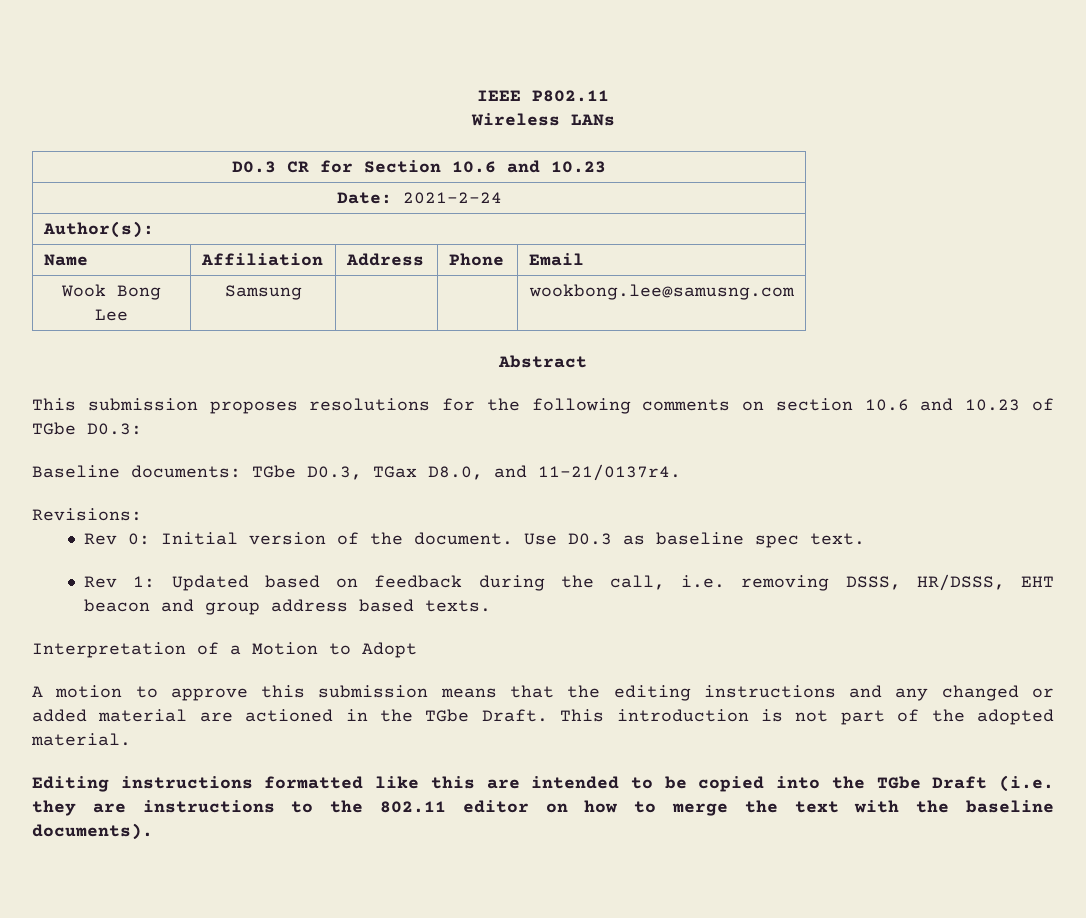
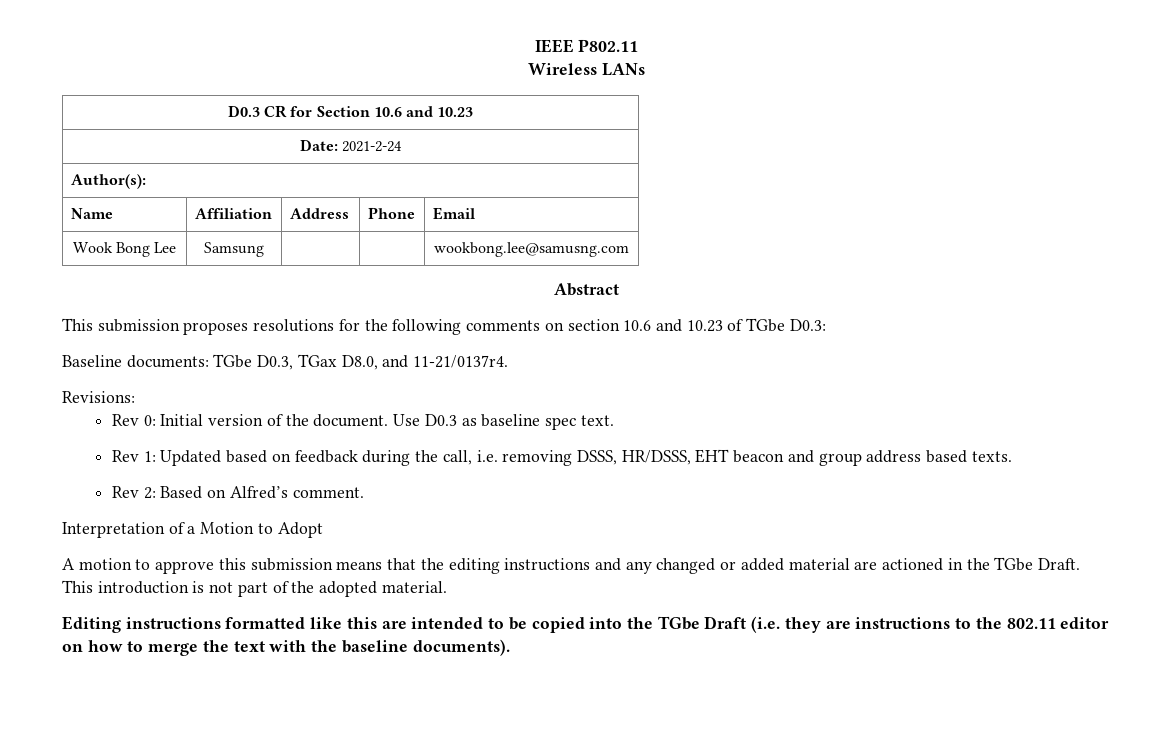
(492, 606) none -> [112,486,364,499] // Rev 2: Based on Alfred’s comment.

